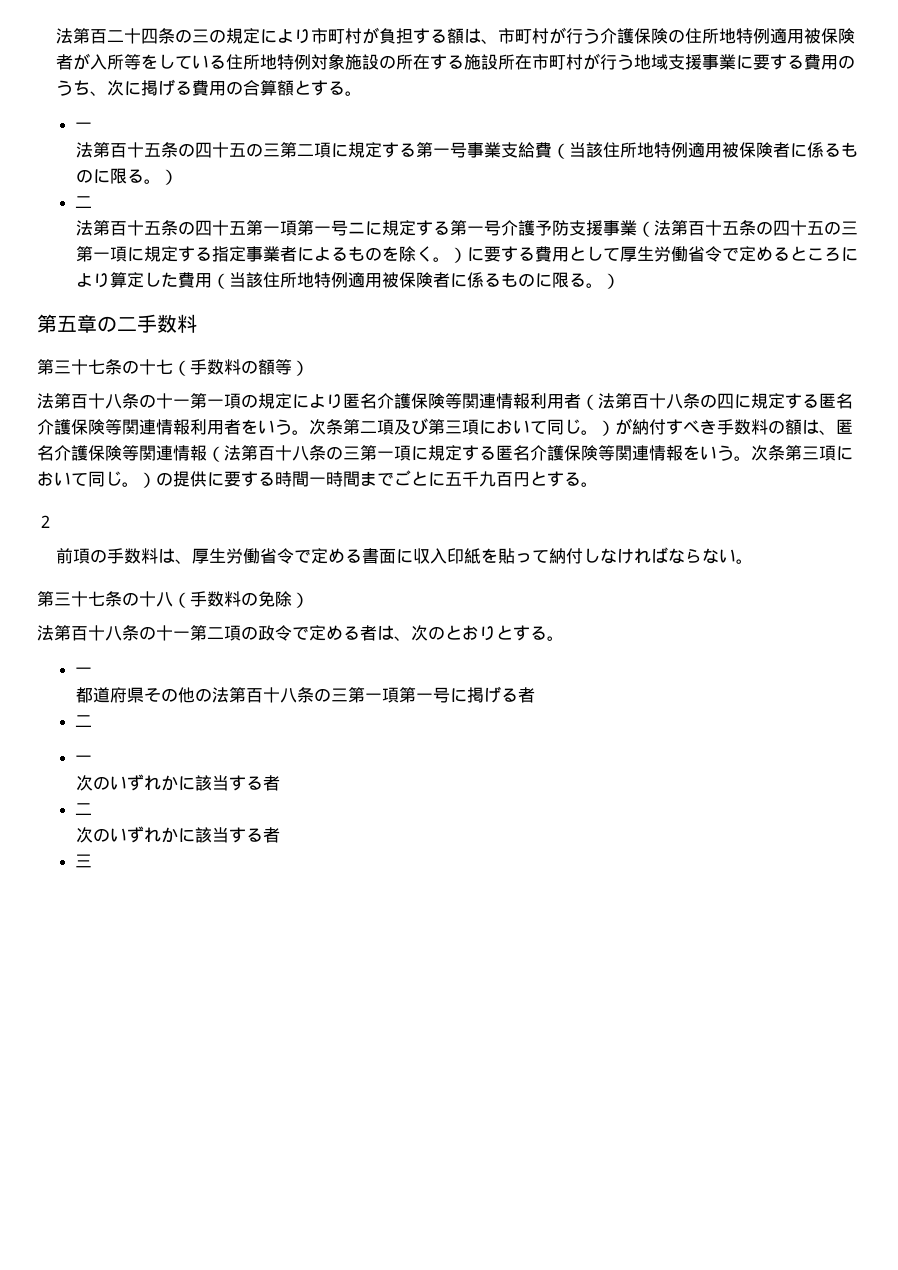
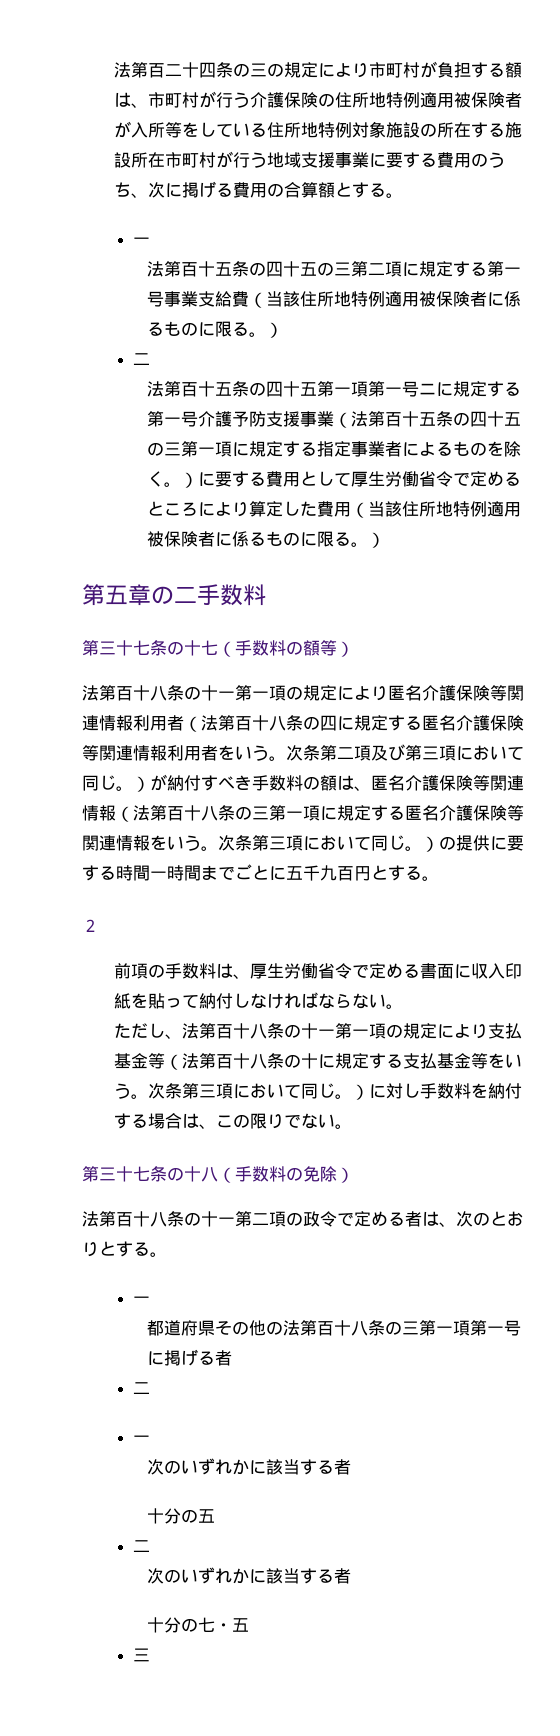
(754, 561) none -> [114,1023,523,1039] [114,1053,523,1070] [114,1083,523,1100] [114,1113,353,1129] // ただし、法第百十八条の十一第一項の規定により支払基金等（法第百十八条の十に規定する支払基金等をいう。次条第三項において同じ。）に対し手数料を納付する場合は、この限りでない。
(280, 783) none -> [146,1508,215,1524] // 十分の五
(280, 835) none -> [146,1617,249,1633] // 十分の七・五

